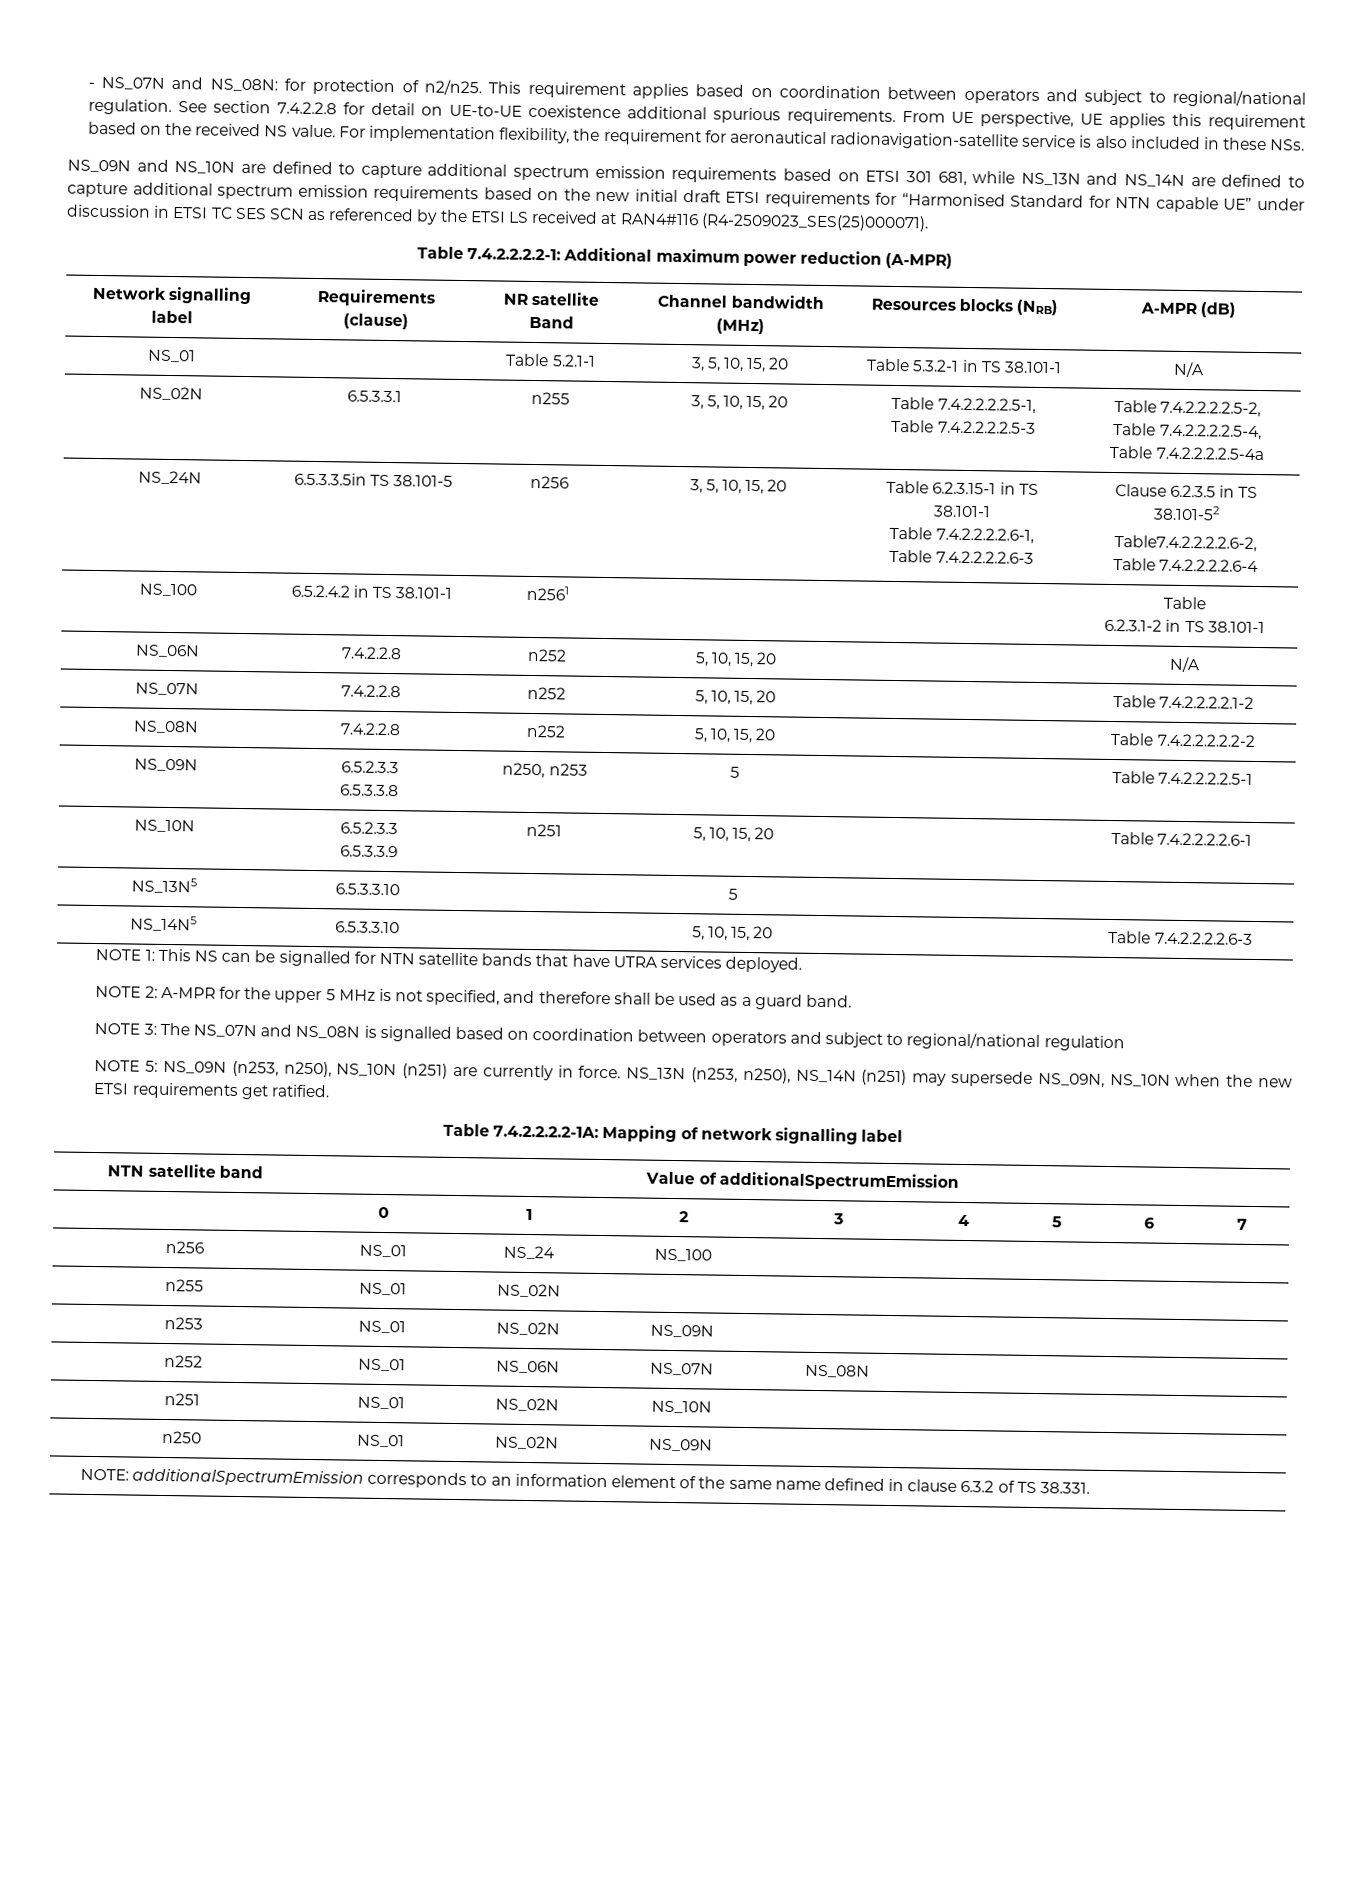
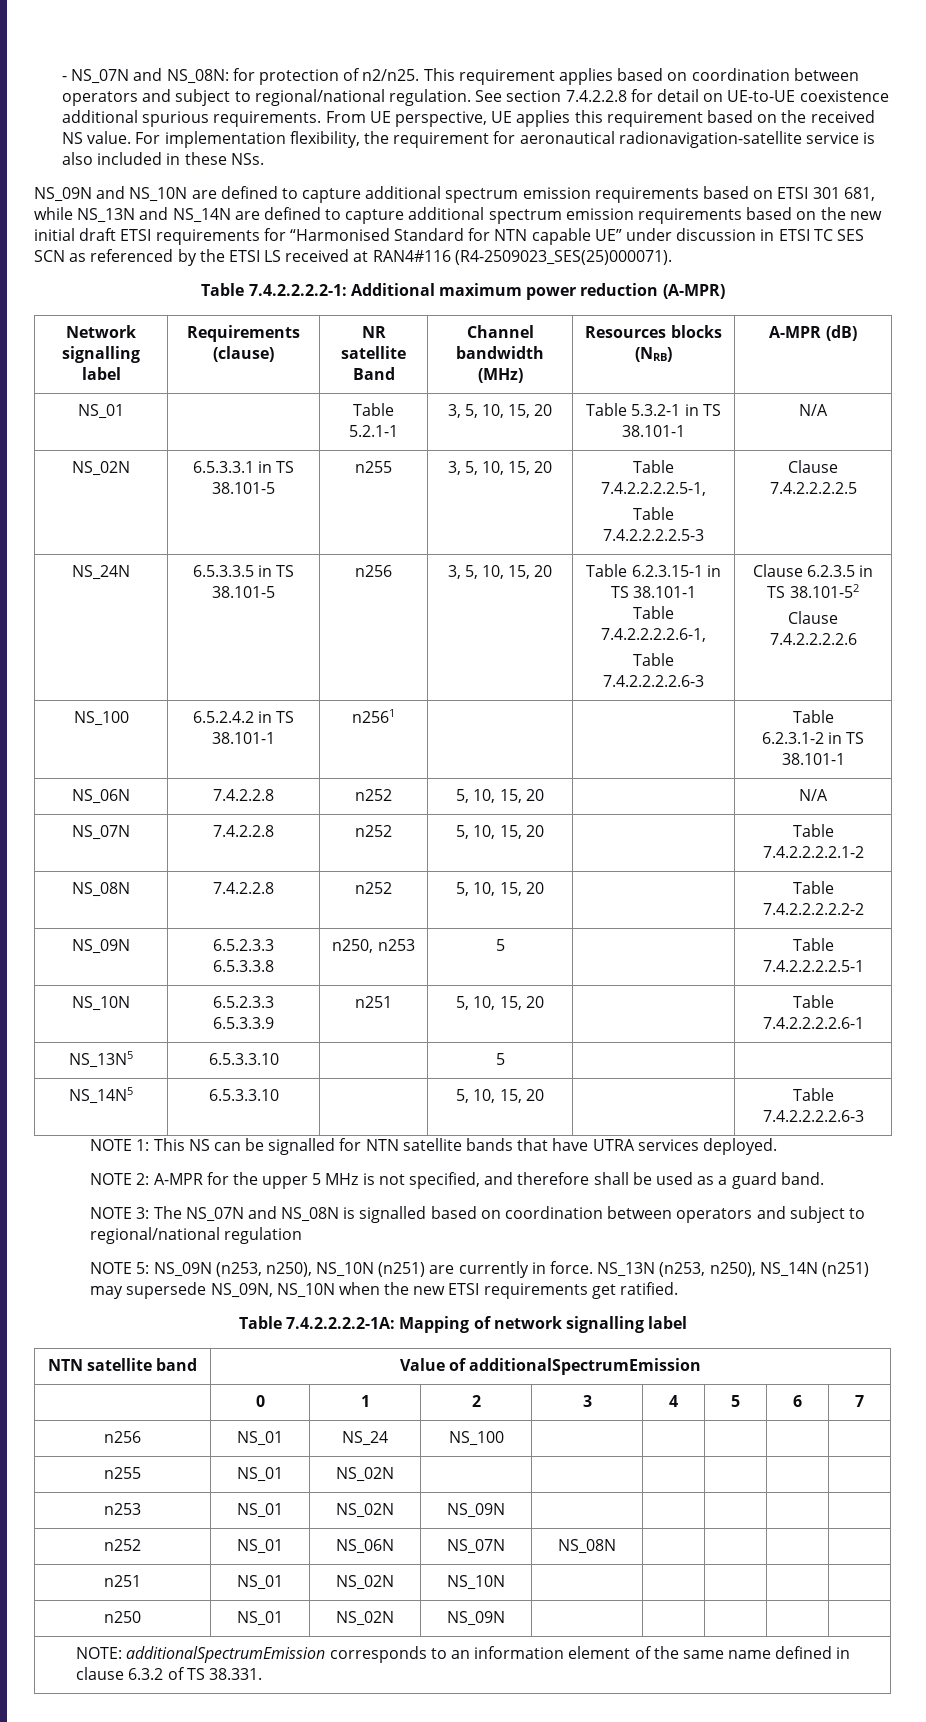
(402, 396) none -> [258,461,295,473] [212,482,275,494] in TS 38.101-5
[1113,399,1262,418] [1113,422,1262,441] [1109,445,1264,461] Table 7.4.2.2.2.2.5-2, // Table 7.4.2.2.2.2.5-4, // Table 7.4.2.2.2.2.5-4a -> [788,460,838,473] [769,482,857,494] Clause 7.4.2.2.2.2.5
[293,472,367,486] 6.5.3.3.5in -> [192,565,272,577] 6.5.3.3.5 in
[1114,535,1257,552] [1112,557,1260,573] Table7.4.2.2.2.2.6-2, // Table 7.4.2.2.2.2.6-4 -> [788,611,838,624] [769,633,857,645] Clause 7.4.2.2.2.2.6

